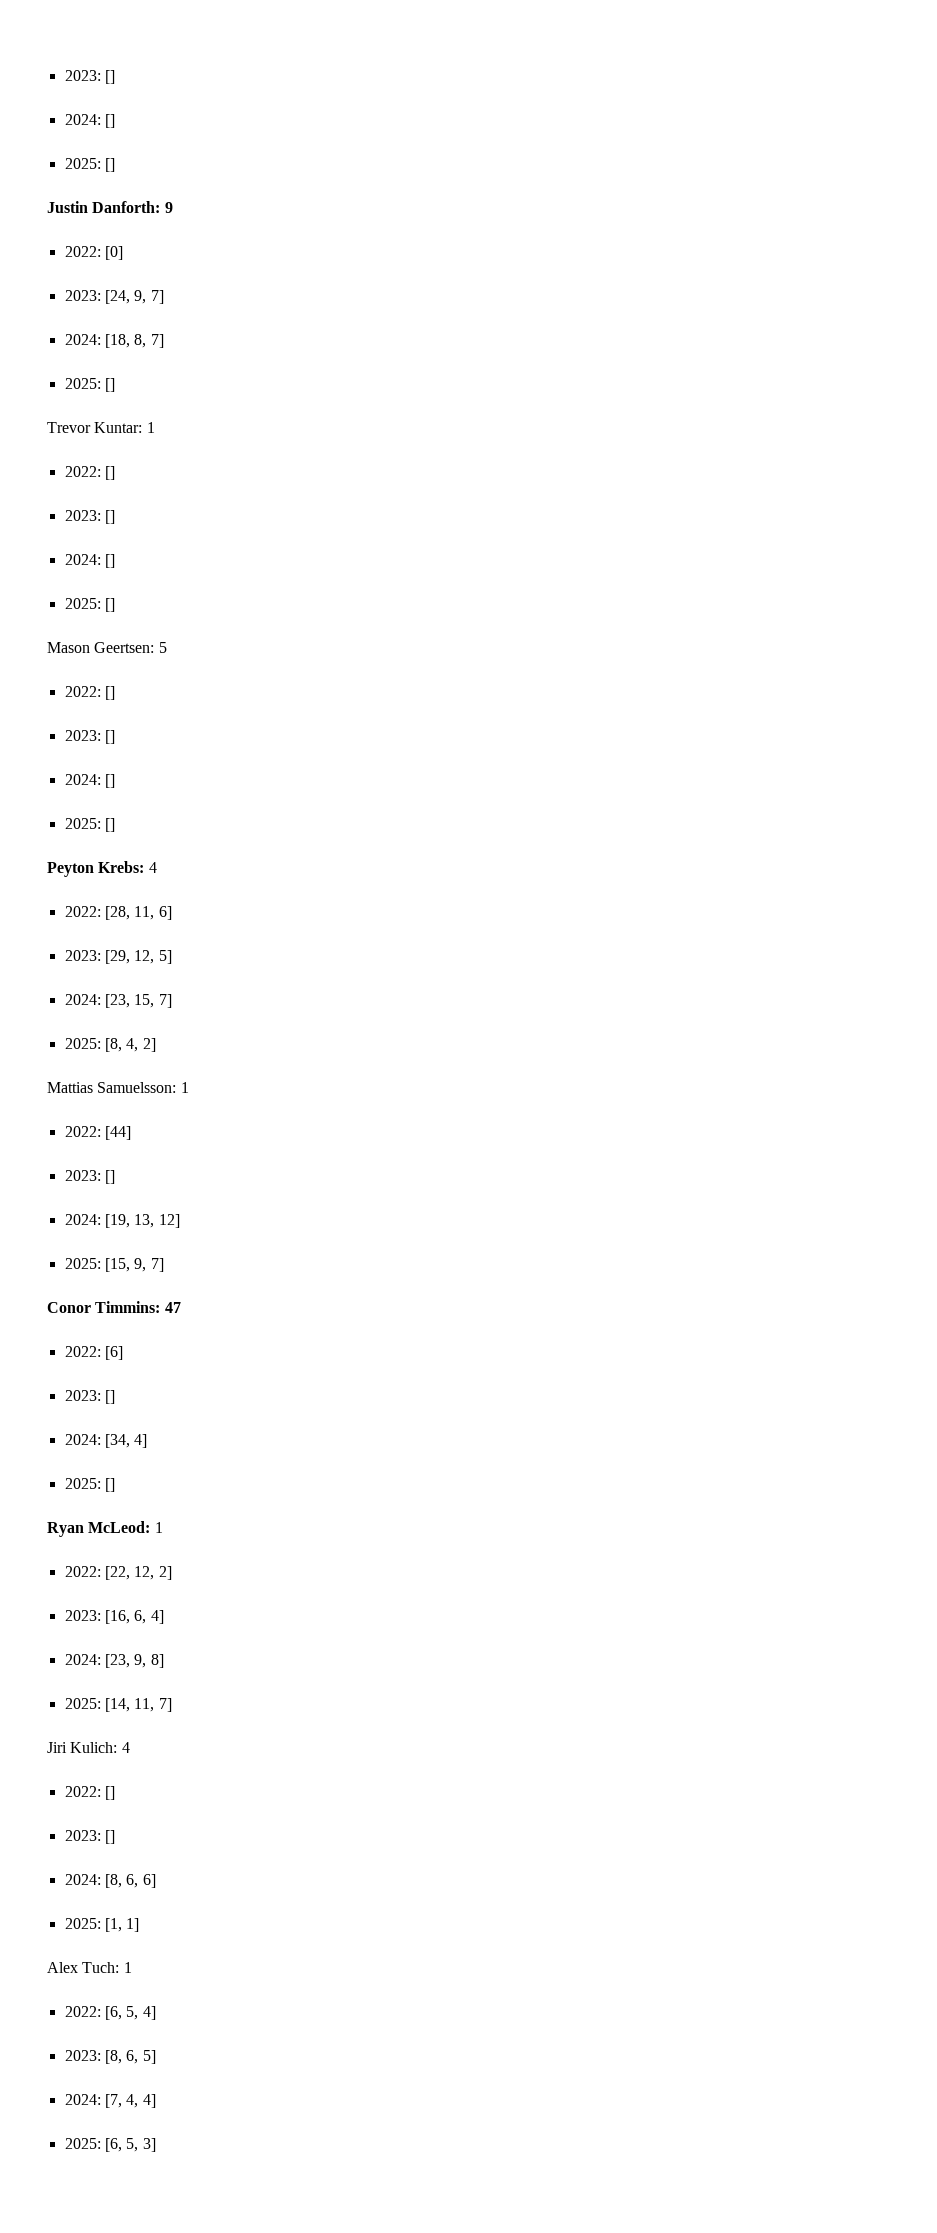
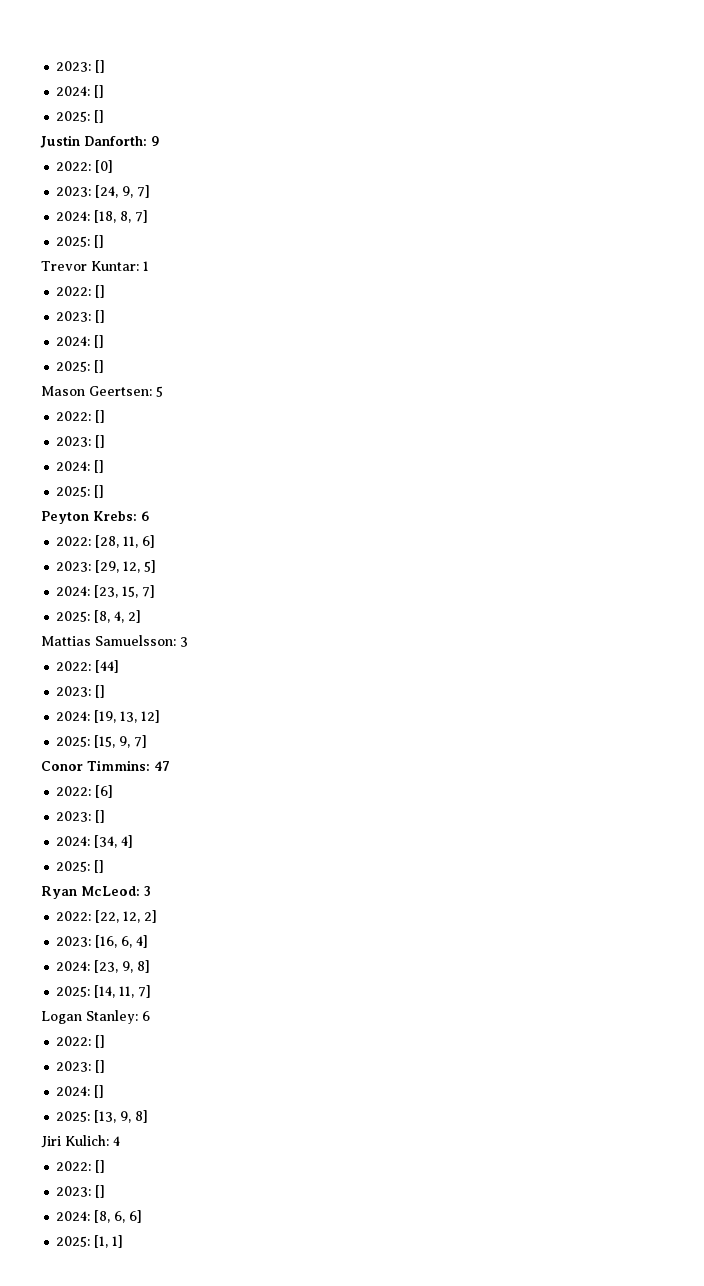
[148,862,157,873] 4 -> [141,511,149,521] 6
[180,1082,189,1093] 1 -> [180,637,188,647] 3
[154,1522,163,1533] 1 -> [144,886,151,896] 3
(172, 1705) none -> [41,1010,150,1024] [56,1035,106,1048] [56,1060,106,1073] [56,1085,105,1098] [56,1110,149,1123] // Logan Stanley: 6 // 2022: [] // 2023: [] // 2024: [] // 2025: [13, 9, 8]
[47,1962,132,1973] [64,2006,156,2020] [64,2050,156,2064] [64,2094,156,2108] [64,2138,156,2152] // Alex Tuch: 1 // 2022: [6, 5, 4] // 2023: [8, 6, 5] // 2024: [7, 4, 4] // 2025: [6, 5, 3] -> (124, 1241) none

